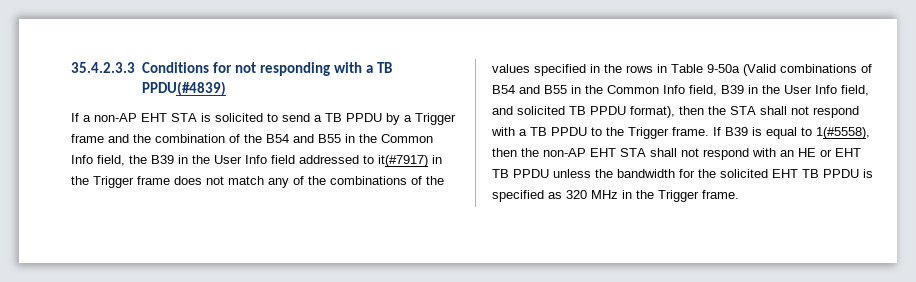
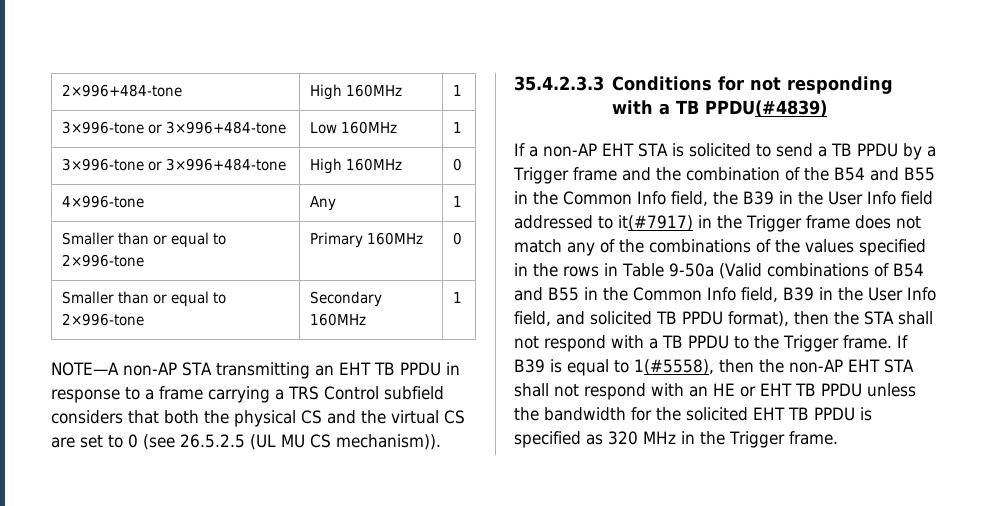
(71, 67) none -> [62,84,183,97] [310,84,403,100] [453,85,463,96] [62,121,287,134] [310,121,398,134] [453,122,463,133] [62,158,287,171] [310,158,403,174] [453,158,463,171] [62,195,145,208] [310,196,337,211] [453,196,463,207] [62,232,227,248] [62,254,145,267] [310,232,424,248] [453,232,463,245] [62,291,227,307] [62,313,145,326] [310,291,383,307] [310,313,367,326] [453,292,463,303] [51,362,460,379] [51,386,444,403] [51,410,465,427] [51,434,441,450] 2×996+484-tone | High 160MHz | 1 // 3×996-tone or 3×996+484-tone | Low 160MHz | 1 // 3×996-tone or 3×996+484-tone | High 160MHz | 0 // 4×996-tone | Any | 1 // Smaller than or equal to 2×996-tone | Primary 160MHz | 0 // Smaller than or equal to 2×996-tone | Secondary 160MHz | 1 // NOTE—A non-AP STA transmitting an EHT TB PPDU in response to a frame carrying a TRS Control subfield considers that both the physical CS and the virtual CS are set to 0 (see 26.5.2.5 (UL MU CS mechanism)). //

